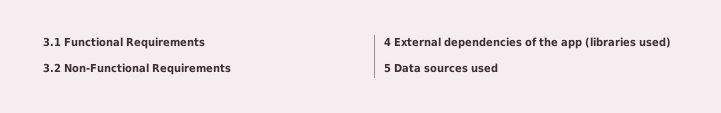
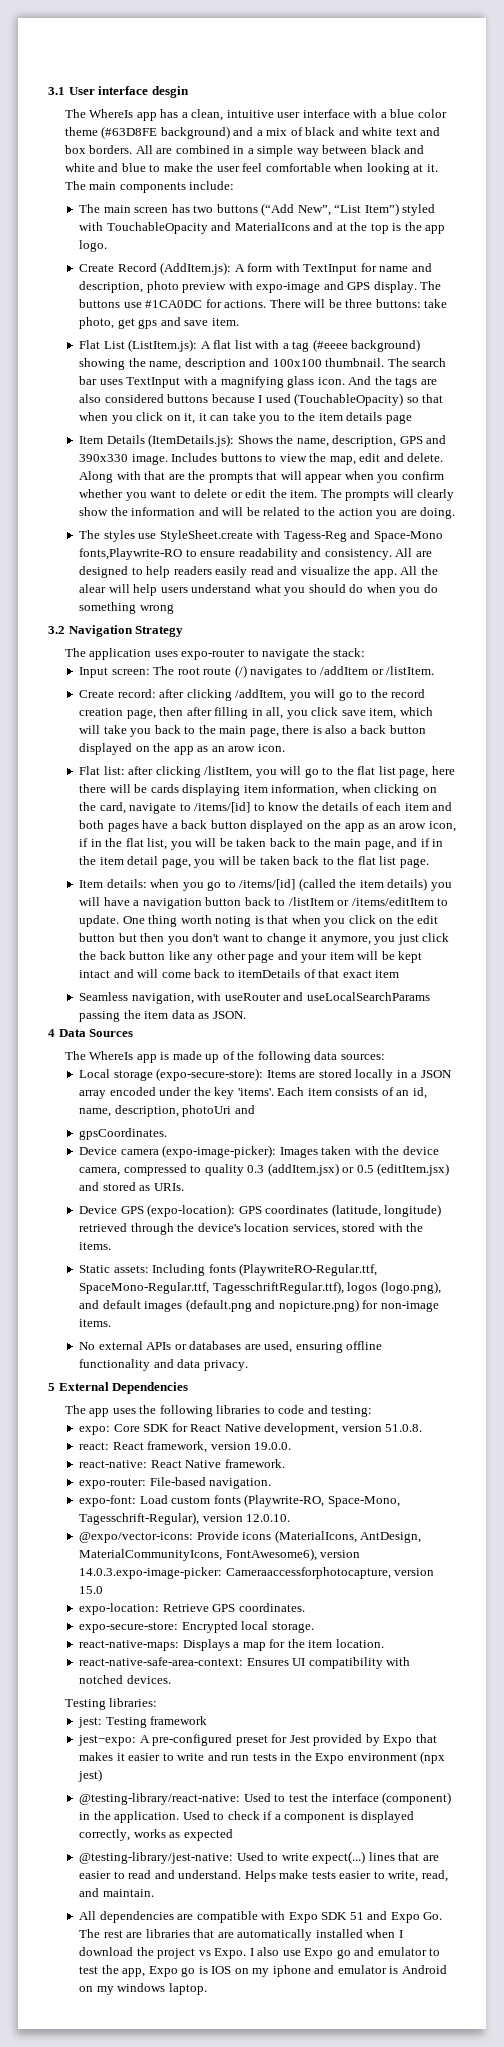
[64,37,205,49] [43,63,231,75] [384,37,671,49] [384,63,498,73] Functional Requirements // 3.2 Non-Functional Requirements // 4 External dependencies of the app (libraries used) // 5 Data sources used -> [68,86,189,98] [64,109,447,121] [64,126,441,139] [64,145,425,157] [64,163,438,175] [64,181,235,193] [79,203,436,216] [79,222,446,234] [79,240,108,252] [79,262,432,275] [79,281,442,293] [79,299,448,308] [79,317,239,329] [79,339,421,352] [79,358,447,370] [79,376,437,388] [79,393,444,406] [79,412,412,424] [79,434,447,447] [79,453,444,465] [79,471,444,483] [79,489,455,501] [79,507,456,519] [79,530,443,542] [79,548,432,560] [79,566,438,578] [79,584,438,596] [79,602,174,614] [48,625,184,637] [64,648,366,660] [79,665,435,678] [79,689,426,701] [79,707,433,719] [79,725,426,737] [79,743,285,755] [79,766,455,778] [79,784,437,796] [79,802,453,814] [79,820,456,832] [79,838,444,850] [79,856,429,868] [79,878,452,891] [79,897,449,909] [79,915,439,927] [79,933,450,945] [79,951,423,963] [79,969,400,978] [79,992,430,1004] [79,1010,246,1022] [48,1029,134,1037] [64,1051,385,1063] [79,1068,452,1081] [79,1087,427,1099] [79,1105,255,1117] [79,1128,168,1140] [79,1145,439,1158] [79,1163,450,1176] [79,1182,184,1191] [79,1204,442,1217] [79,1223,424,1235] [79,1242,112,1250] [79,1263,378,1276] [79,1281,441,1294] [79,1299,439,1312] [79,1319,112,1327] [79,1341,383,1353] [79,1359,248,1371] [48,1382,189,1394] [64,1405,373,1417] [79,1423,423,1435] [79,1441,292,1453] [79,1459,285,1468] [79,1477,272,1489] [79,1494,400,1507] [79,1512,291,1525] [79,1530,422,1543] [79,1548,361,1561] [79,1567,435,1579] [79,1586,104,1594] [79,1603,305,1615] [79,1621,314,1633] [79,1639,384,1651] [79,1657,411,1669] [79,1675,171,1684] [64,1698,158,1710] [78,1716,208,1728] [78,1734,437,1746] [79,1751,446,1764] [78,1769,103,1782] [79,1792,452,1805] [79,1811,415,1823] [79,1829,233,1841] [79,1851,439,1864] [79,1870,448,1882] [79,1888,154,1897] [79,1911,443,1923] [79,1929,403,1941] [79,1947,441,1959] [79,1965,447,1977] [79,1983,207,1995] User interface desgin // The WhereIs app has a clean, intuitive user interface with a blue color theme (#63D8FE background) and a mix of black and white text and box borders. All are combined in a simple way between black and white and blue to make the user feel comfortable when looking at it. The main components include: // The main screen has two buttons (“Add New”, “List Item”) styled with TouchableOpacity and MaterialIcons and at the top is the app logo. // Create Record (AddItem.js): A form with TextInput for name and description, photo preview with expo-image and GPS display. The buttons use #1CA0DC for actions. There will be three buttons: take photo, get gps and save item. // Flat List (ListItem.js): A flat list with a tag (#eeee background) showing the name, description and 100x100 thumbnail. The search bar uses TextInput with a magnifying glass icon. And the tags are also considered buttons because I used (TouchableOpacity) so that when you click on it, it can take you to the item details page // Item Details (ItemDetails.js): Shows the name, description, GPS and 390x330 image. Includes buttons to view the map, edit and delete. Along with that are the prompts that will appear when you confirm whether you want to delete or edit the item. The prompts will clearly show the information and will be related to the action you are doing. // The styles use StyleSheet.create with Tagess-Reg and Space-Mono fonts,Playwrite-RO to ensure readability and consistency. All are designed to help readers easily read and visualize the app. All the alear will help users understand what you should do when you do something wrong // 3.2 Navigation Strategy // The application uses expo-router to navigate the stack: // Input screen: The root route (/) navigates to /addItem or /listItem. // Create record: after clicking /addItem, you will go to the record creation page, then after filling in all, you click save item, which will take you back to the main page, there is also a back button displayed on the app as an arow icon. // Flat list: after clicking /listItem, you will go to the flat list page, here there will be cards displaying item information, when clicking on the card, navigate to /items/[id] to know the details of each item and both pages have a back button displayed on the app as an arow icon, if in the flat list, you will be taken back to the main page, and if in the item detail page, you will be taken back to the flat list page. // Item details: when you go to /items/[id] (called the item details) you will have a navigation button back to /listItem or /items/editItem to update. One thing worth noting is that when you click on the edit button but then you don't want to change it anymore, you just click the back button like any other page and your item will be kept intact and will come back to itemDetails of that exact item // Seamless navigation, with useRouter and useLocalSearchParams passing the item data as JSON. // 4 Data Sources // The WhereIs app is made up of the following data sources: // Local storage (expo-secure-store): Items are stored locally in a JSON array encoded under the key 'items'. Each item consists of an id, name, description, photoUri and // gpsCoordinates. // Device camera (expo-image-picker): Images taken with the device camera, compressed to quality 0.3 (addItem.jsx) or 0.5 (editItem.jsx) and stored as URIs. // Device GPS (expo-location): GPS coordinates (latitude, longitude) retrieved through the device's location services, stored with the items. // Static assets: Including fonts (PlaywriteRO-Regular.ttf, SpaceMono-Regular.ttf, TagesschriftRegular.ttf), logos (logo.png), and default images (default.png and nopicture.png) for non-image items. // No external APIs or databases are used, ensuring offline functionality and data privacy. // 5 External Dependencies // The app uses the following libraries to code and testing: // expo: Core SDK for React Native development, version 51.0.8. // react: React framework, version 19.0.0. // react-native: React Native framework. // expo-router: File-based navigation. // expo-font: Load custom fonts (Playwrite-RO, Space-Mono, Tagesschrift-Regular), version 12.0.10. // @expo/vector-icons: Provide icons (MaterialIcons, AntDesign, MaterialCommunityIcons, FontAwesome6), version 14.0.3.expo-image-picker: Cameraaccessforphotocapture, version 15.0 // expo-location: Retrieve GPS coordinates. // expo-secure-store: Encrypted local storage. // react-native-maps: Displays a map for the item location. // react-native-safe-area-context: Ensures UI compatibility with notched devices. // Testing libraries: // jest: Testing framework // jest−expo: A pre-configured preset for Jest provided by Expo that makes it easier to write and run tests in the Expo environment (npx jest) // @testing-library/react-native: Used to test the interface (component) in the application. Used to check if a component is displayed correctly, works as expected // @testing-library/jest-native: Used to write expect(...) lines that are easier to read and understand. Helps make tests easier to write, read, and maintain. // All dependencies are compatible with Expo SDK 51 and Expo Go. The rest are libraries that are automatically installed when I download the project vs Expo. I also use Expo go and emulator to test the app, Expo go is IOS on my iphone and emulator is Android on my windows laptop.

